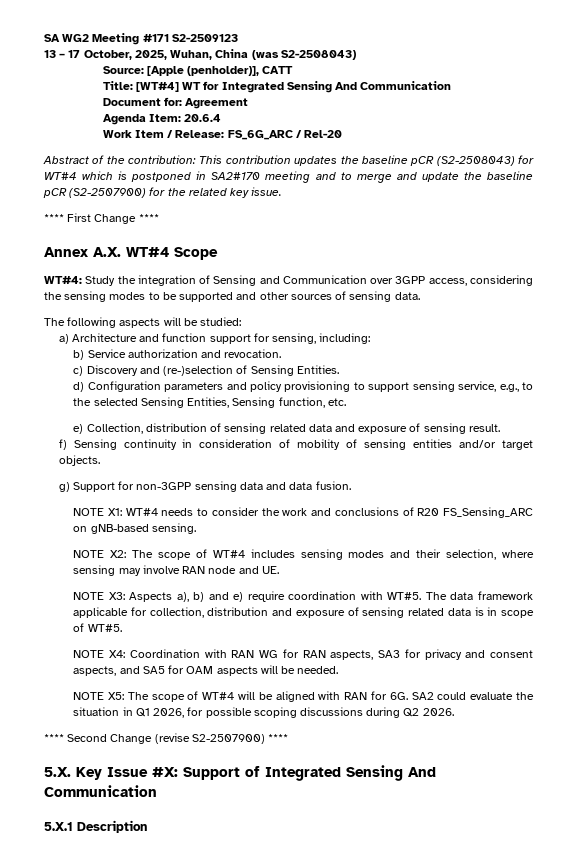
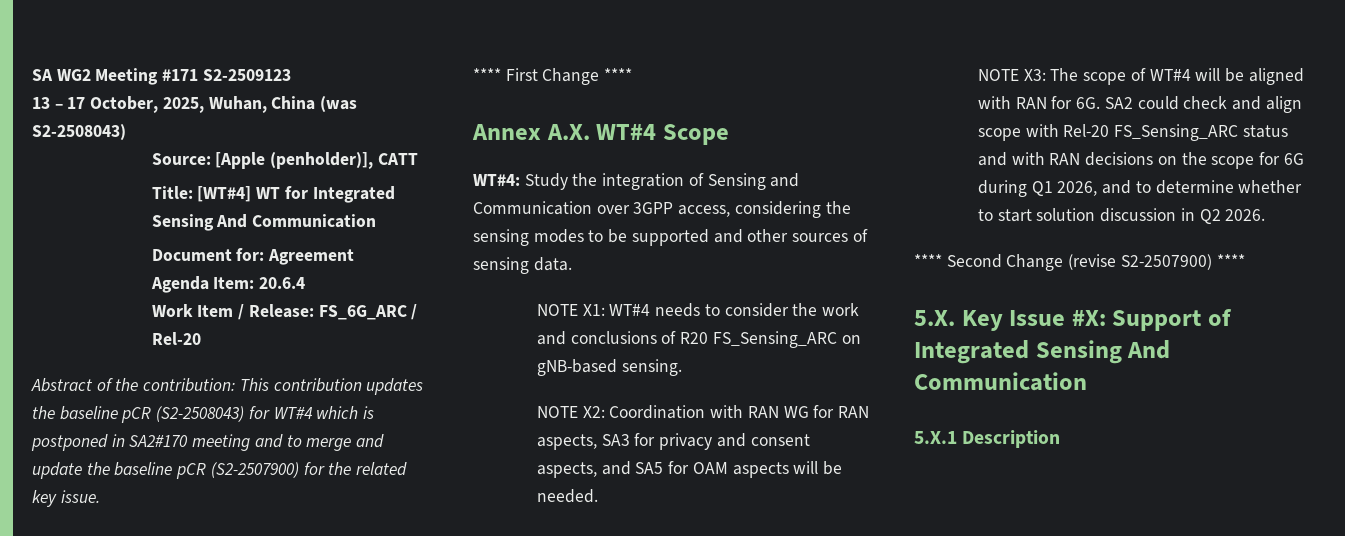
[44,317,242,328] [58,333,371,344] [73,349,282,360] [73,365,339,376] [73,381,534,392] [73,397,346,408] [73,423,500,434] [58,439,533,450] [58,455,100,466] [58,481,351,492] // The following aspects will be studied: // a) Architecture and function support for sensing, including: // b) Service authorization and revocation. // c) Discovery and (re-)selection of Sensing Entities. // d) Configuration parameters and policy provisioning to support sensing service, e.g., to the selected Sensing Entities, Sensing function, etc. // e) Collection, distribution of sensing related data and exposure of sensing result. // f) Sensing continuity in consideration of mobility of sensing entities and/or target objects. // g) Support for non-3GPP sensing data and data fusion. -> (572, 264) none
[132,549,534,560] [73,565,279,576] [73,591,533,602] [73,607,535,618] [73,623,122,632] [73,650,126,658] The scope of WT#4 includes sensing modes and their selection, where sensing may involve RAN node and UE. // NOTE X3: Aspects a), b) and e) require coordination with WT#5. The data framework applicable for collection, distribution and exposure of sensing related data is in scope of WT#5. // NOTE X4: -> (605, 412) none
[108,692,125,700] X5: -> [1023,69,1046,81] X3:
[470,692,534,700] [73,707,401,718] evaluate the situation in Q1 2026, for possible scoping discussions during -> [1183,96,1302,113] [977,124,1288,141] [977,152,1304,169] [977,180,1303,197] [977,208,1195,222] check and align scope with Rel-20 FS_Sensing_ARC status and with RAN decisions on the scope for 6G during Q1 2026, and to determine whether to start solution discussion in

